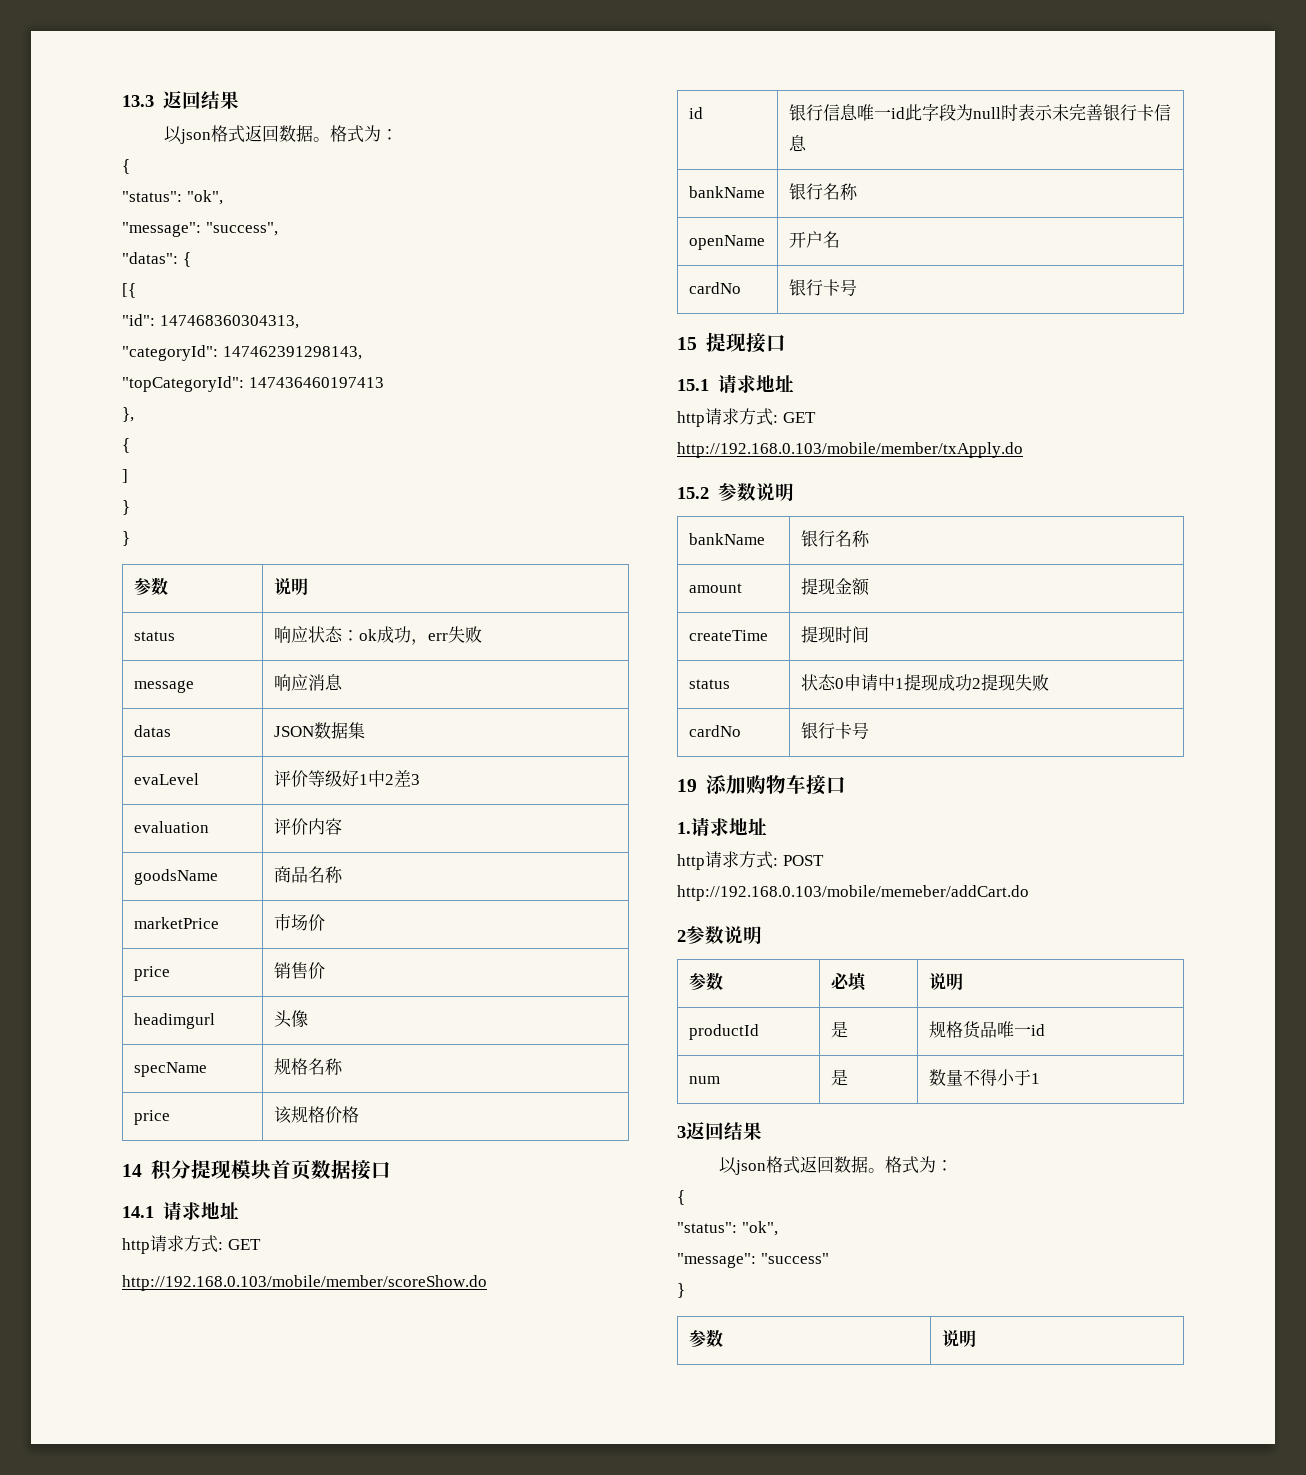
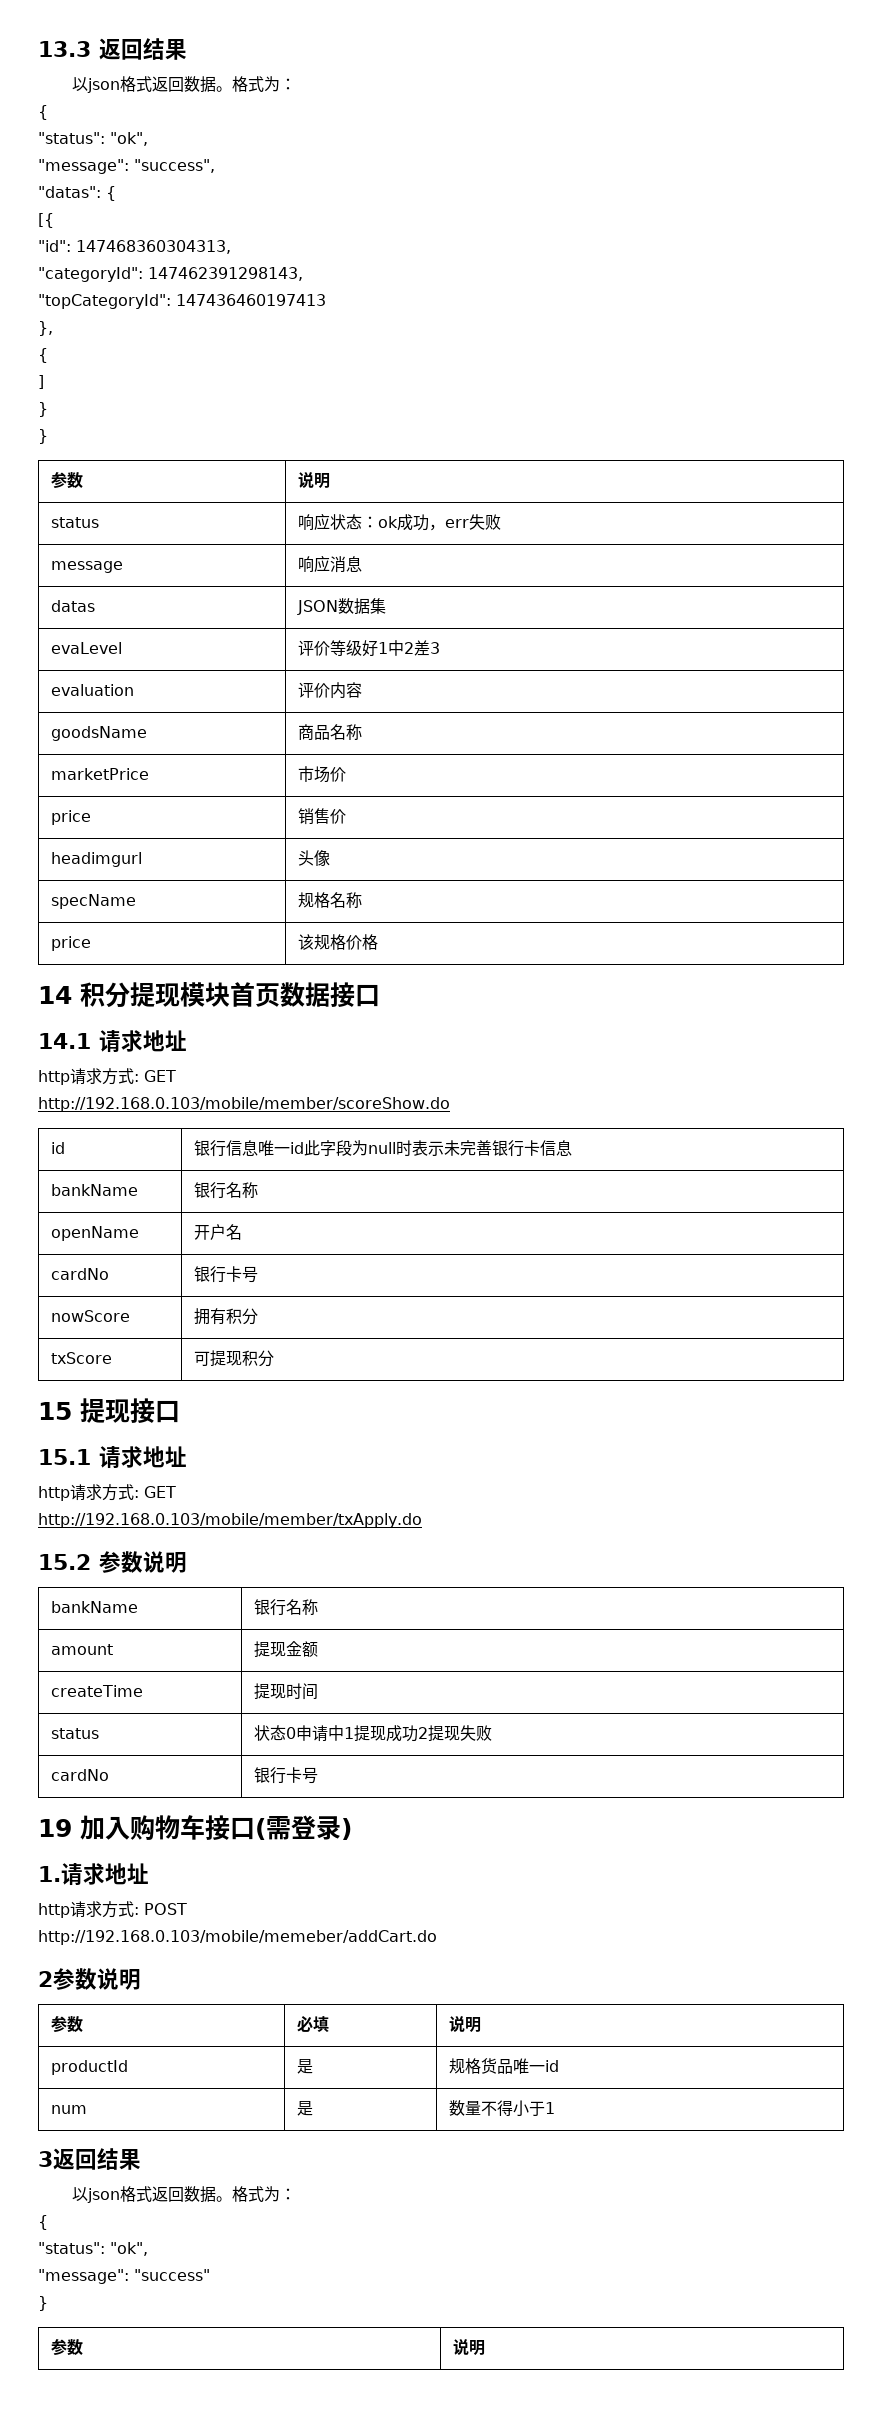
(857, 287) none -> [50,1310,130,1322] [193,1308,258,1325] [50,1352,112,1364] [193,1350,274,1367] // nowScore | 拥有积分 // txScore | 可提现积分
[705,775,746,794] 添加 -> [80,1815,130,1840] 加入
(846, 785) none -> [255,1815,352,1840] (需登录)

